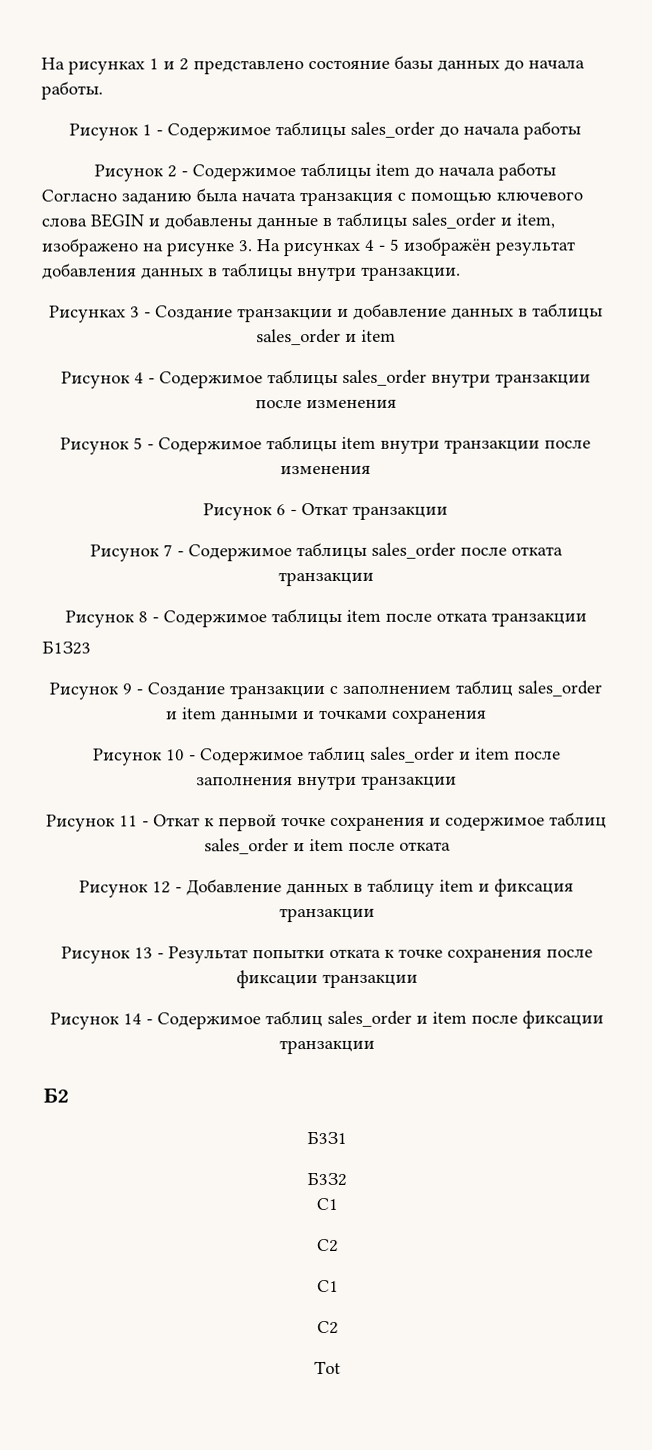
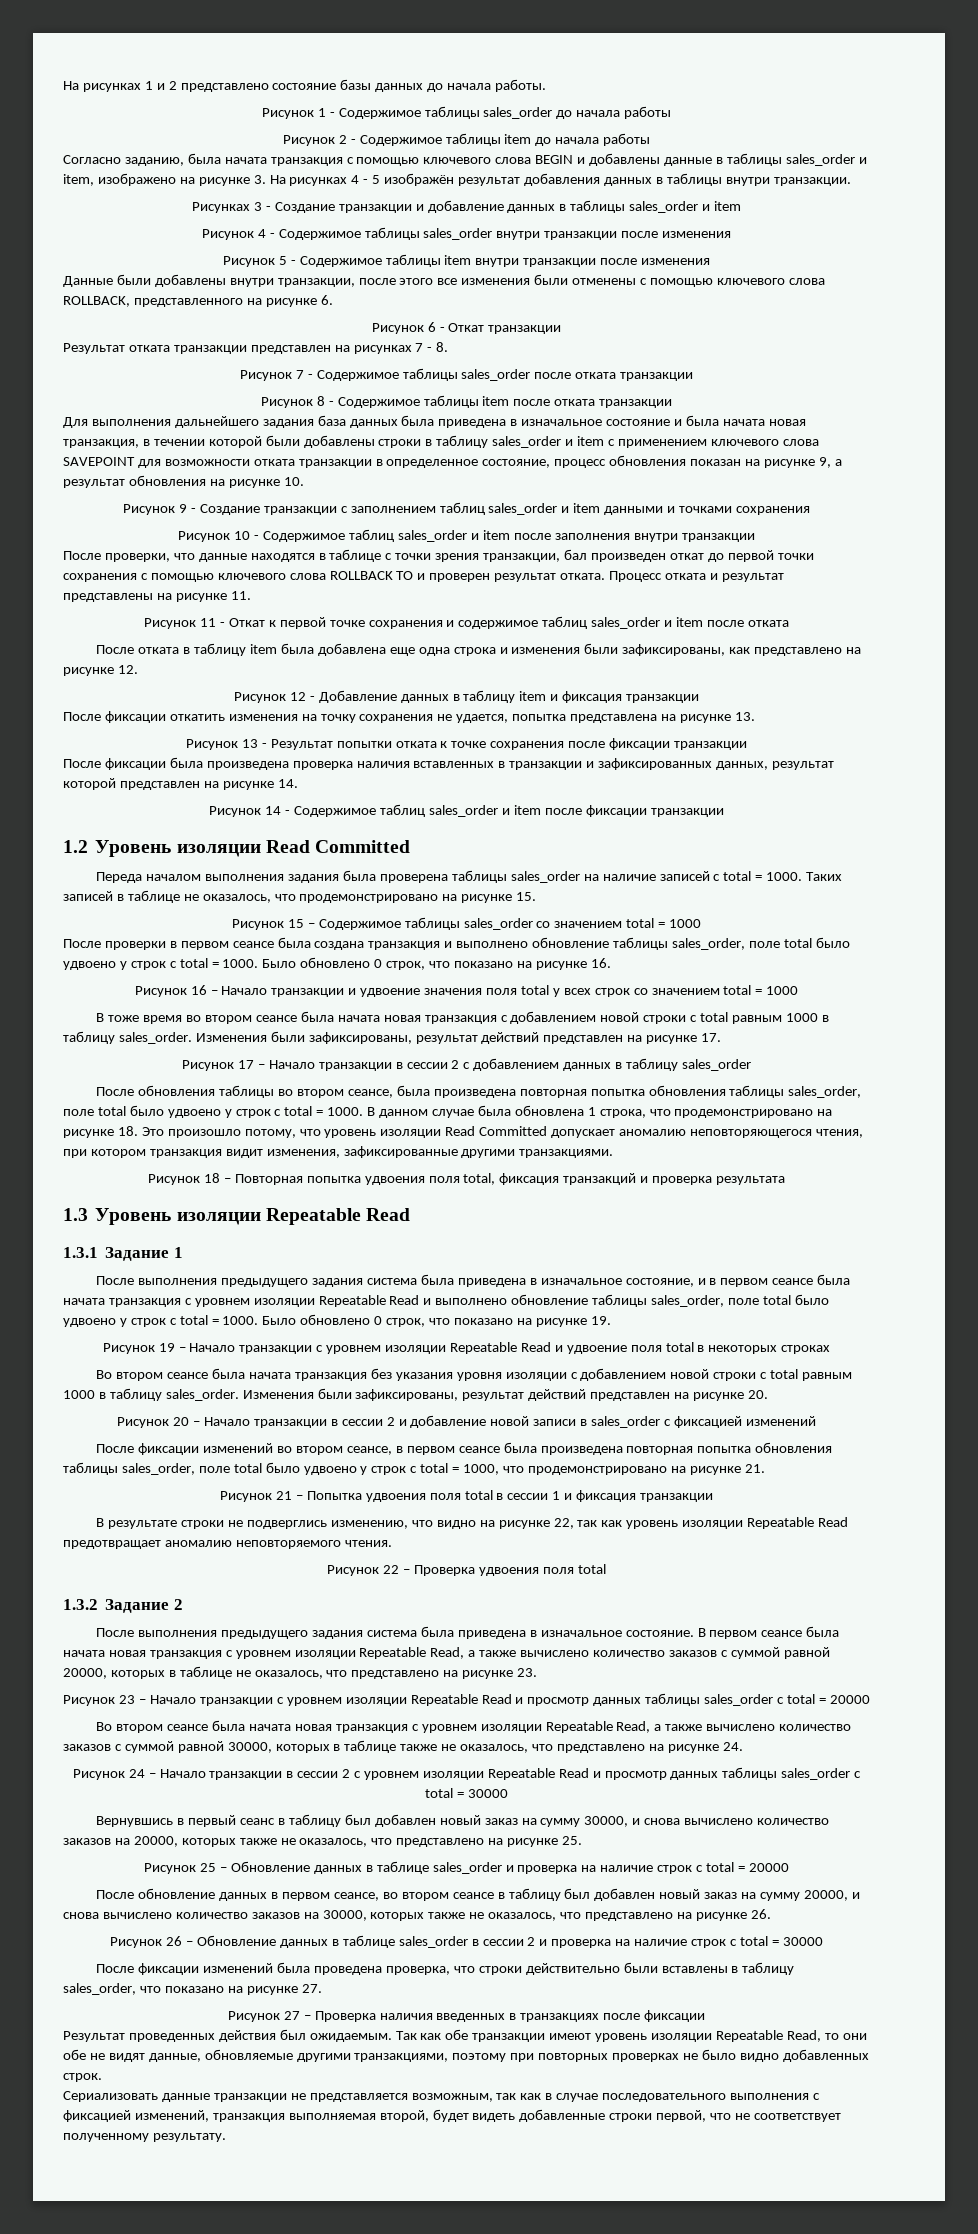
[121,192,192,205] заданию -> [124,157,184,166] заданию,
(371, 470) none -> [63,274,825,287] [63,295,333,307] // Данные были добавлены внутри транзакции, после этого все изменения были отменены с помощью ключевого слова ROLLBACK, представленного на рисунке 6.
(448, 512) none -> [63,342,449,354] // Результат отката транзакции представлен на рисунках 7 - 8.
[42,640,91,655] Б1З23 -> [63,415,806,428] [63,435,819,448] [63,455,842,468] [63,475,304,488] Для выполнения дальнейшего задания база данных была приведена в изначальное состояние и была начата новая транзакция, в течении которой были добавлены строки в таблицу sales_order и item с применением ключевого слова SAVEPOINT для возможности отката транзакции в определенное состояние, процесс обновления показан на рисунке 9, а результат обновления на рисунке 10.
(457, 782) none -> [63,549,814,562] [63,571,784,582] [63,591,251,602] // После проверки, что данные находятся в таблице с точки зрения транзакции, бал произведен откат до первой точки сохранения с помощью ключевого слова ROLLBACK TO и проверен результат отката. Процесс отката и результат представлены на рисунке 11.
(451, 846) none -> [96,643,862,656] [63,665,138,676] // После отката в таблицу item была добавлена еще одна строка и изменения были зафиксированы, как представлено на рисунке 12.
(375, 915) none -> [63,711,755,723] // После фиксации откатить изменения на точку сохранения не удается, попытка представлена на рисунке 13.
(418, 981) none -> [63,757,834,770] [63,778,298,790] // После фиксации была произведена проверка наличия вставленных в транзакции и зафиксированных данных, результат которой представлен на рисунке 14.
[43,1087,69,1103] [306,1130,347,1145] [306,1171,347,1187] [315,1197,339,1211] [316,1238,339,1253] [316,1279,339,1293] [316,1320,339,1335] [314,1360,341,1375] Б2 // Б3З1 // Б3З2 // C1 // C2 // C1 // C2 // Tot -> [63,840,411,857] [96,870,843,883] [63,890,537,903] [231,917,702,930] [63,937,850,950] [63,957,611,970] [134,985,799,997] [96,1011,829,1024] [63,1031,722,1044] [182,1058,751,1071] [96,1085,862,1098] [63,1105,833,1118] [63,1126,863,1138] [63,1146,614,1158] [148,1173,785,1185] [63,1208,411,1225] [63,1247,183,1261] [96,1274,851,1287] [63,1294,829,1307] [63,1314,611,1327] [102,1342,831,1354] [96,1368,853,1381] [63,1388,768,1401] [117,1415,816,1428] [96,1442,833,1455] [63,1462,765,1475] [220,1490,713,1502] [96,1517,849,1529] [63,1540,392,1549] [327,1564,606,1576] [63,1599,183,1613] [96,1626,840,1639] [63,1647,830,1659] [63,1666,538,1679] [63,1693,870,1706] [96,1720,852,1733] [63,1740,743,1753] [72,1767,862,1780] [425,1788,508,1798] [96,1814,830,1827] [63,1836,583,1847] [144,1861,789,1874] [96,1888,860,1901] [63,1909,771,1921] [110,1935,823,1948] [96,1962,795,1975] [63,1983,322,1995] [227,2010,706,2022] [63,2029,867,2042] [63,2049,869,2062] [63,2073,102,2082] [63,2091,820,2102] [63,2109,841,2122] [63,2133,226,2142] 1.2 Уровень изоляции Read Committed // Переда началом выполнения задания была проверена таблицы sales_order на наличие записей с total = 1000. Таких записей в таблице не оказалось, что продемонстрировано на рисунке 15. // Рисунок 15 – Содержимое таблицы sales_order со значением total = 1000 // После проверки в первом сеансе была создана транзакция и выполнено обновление таблицы sales_order, поле total было удвоено у строк с total = 1000. Было обновлено 0 строк, что показано на рисунке 16. // Рисунок 16 – Начало транзакции и удвоение значения поля total у всех строк со значением total = 1000 // В тоже время во втором сеансе была начата новая транзакция с добавлением новой строки с total равным 1000 в таблицу sales_order. Изменения были зафиксированы, результат действий представлен на рисунке 17. // Рисунок 17 – Начало транзакции в сессии 2 с добавлением данных в таблицу sales_order // После обновления таблицы во втором сеансе, была произведена повторная попытка обновления таблицы sales_order, поле total было удвоено у строк с total = 1000. В данном случае была обновлена 1 строка, что продемонстрировано на рисунке 18. Это произошло потому, что уровень изоляции Read Committed допускает аномалию неповторяющегося чтения, при котором транзакция видит изменения, зафиксированные другими транзакциями. // Рисунок 18 – Повторная попытка удвоения поля total, фиксация транзакций и проверка результата // 1.3 Уровень изоляции Repeatable Read // 1.3.1 Задание 1 // После выполнения предыдущего задания система была приведена в изначальное состояние, и в первом сеансе была начата транзакция с уровнем изоляции Repeatable Read и выполнено обновление таблицы sales_order, поле total было удвоено у строк с total = 1000. Было обновлено 0 строк, что показано на рисунке 19. // Рисунок 19 – Начало транзакции с уровнем изоляции Repeatable Read и удвоение поля total в некоторых строках // Во втором сеансе была начата транзакция без указания уровня изоляции с добавлением новой строки с total равным 1000 в таблицу sales_order. Изменения были зафиксированы, результат действий представлен на рисунке 20. // Рисунок 20 – Начало транзакции в сессии 2 и добавление новой записи в sales_order с фиксацией изменений // После фиксации изменений во втором сеансе, в первом сеансе была произведена повторная попытка обновления таблицы sales_order, поле total было удвоено у строк с total = 1000, что продемонстрировано на рисунке 21. // Рисунок 21 – Попытка удвоения поля total в сессии 1 и фиксация транзакции // В результате строки не подверглись изменению, что видно на рисунке 22, так как уровень изоляции Repeatable Read предотвращает аномалию неповторяемого чтения. // Рисунок 22 – Проверка удвоения поля total // 1.3.2 Задание 2 // После выполнения предыдущего задания система была приведена в изначальное состояние. В первом сеансе была начата новая транзакция с уровнем изоляции Repeatable Read, а также вычислено количество заказов с суммой равной 20000, которых в таблице не оказалось, что представлено на рисунке 23. // Рисунок 23 – Начало транзакции с уровнем изоляции Repeatable Read и просмотр данных таблицы sales_order с total = 20000 // Во втором сеансе была начата новая транзакция с уровнем изоляции Repeatable Read, а также вычислено количество заказов с суммой равной 30000, которых в таблице также не оказалось, что представлено на рисунке 24. // Рисунок 24 – Начало транзакции в сессии 2 с уровнем изоляции Repeatable Read и просмотр данных таблицы sales_order с total = 30000 // Вернувшись в первый сеанс в таблицу был добавлен новый заказ на сумму 30000, и снова вычислено количество заказов на 20000, которых также не оказалось, что представлено на рисунке 25. // Рисунок 25 – Обновление данных в таблице sales_order и проверка на наличие строк с total = 20000 // После обновление данных в первом сеансе, во втором сеансе в таблицу был добавлен новый заказ на сумму 20000, и снова вычислено количество заказов на 30000, которых также не оказалось, что представлено на рисунке 26. // Рисунок 26 – Обновление данных в таблице sales_order в сессии 2 и проверка на наличие строк с total = 30000 // После фиксации изменений была проведена проверка, что строки действительно были вставлены в таблицу sales_order, что показано на рисунке 27. // Рисунок 27 – Проверка наличия введенных в транзакциях после фиксации // Результат проведенных действия был ожидаемым. Так как обе транзакции имеют уровень изоляции Repeatable Read, то они обе не видят данные, обновляемые другими транзакциями, поэтому при повторных проверках не было видно добавленных строк. // Сериализовать данные транзакции не представляется возможным, так как в случае последовательного выполнения с фиксацией изменений, транзакция выполняемая второй, будет видеть добавленные строки первой, что не соответствует полученному результату.

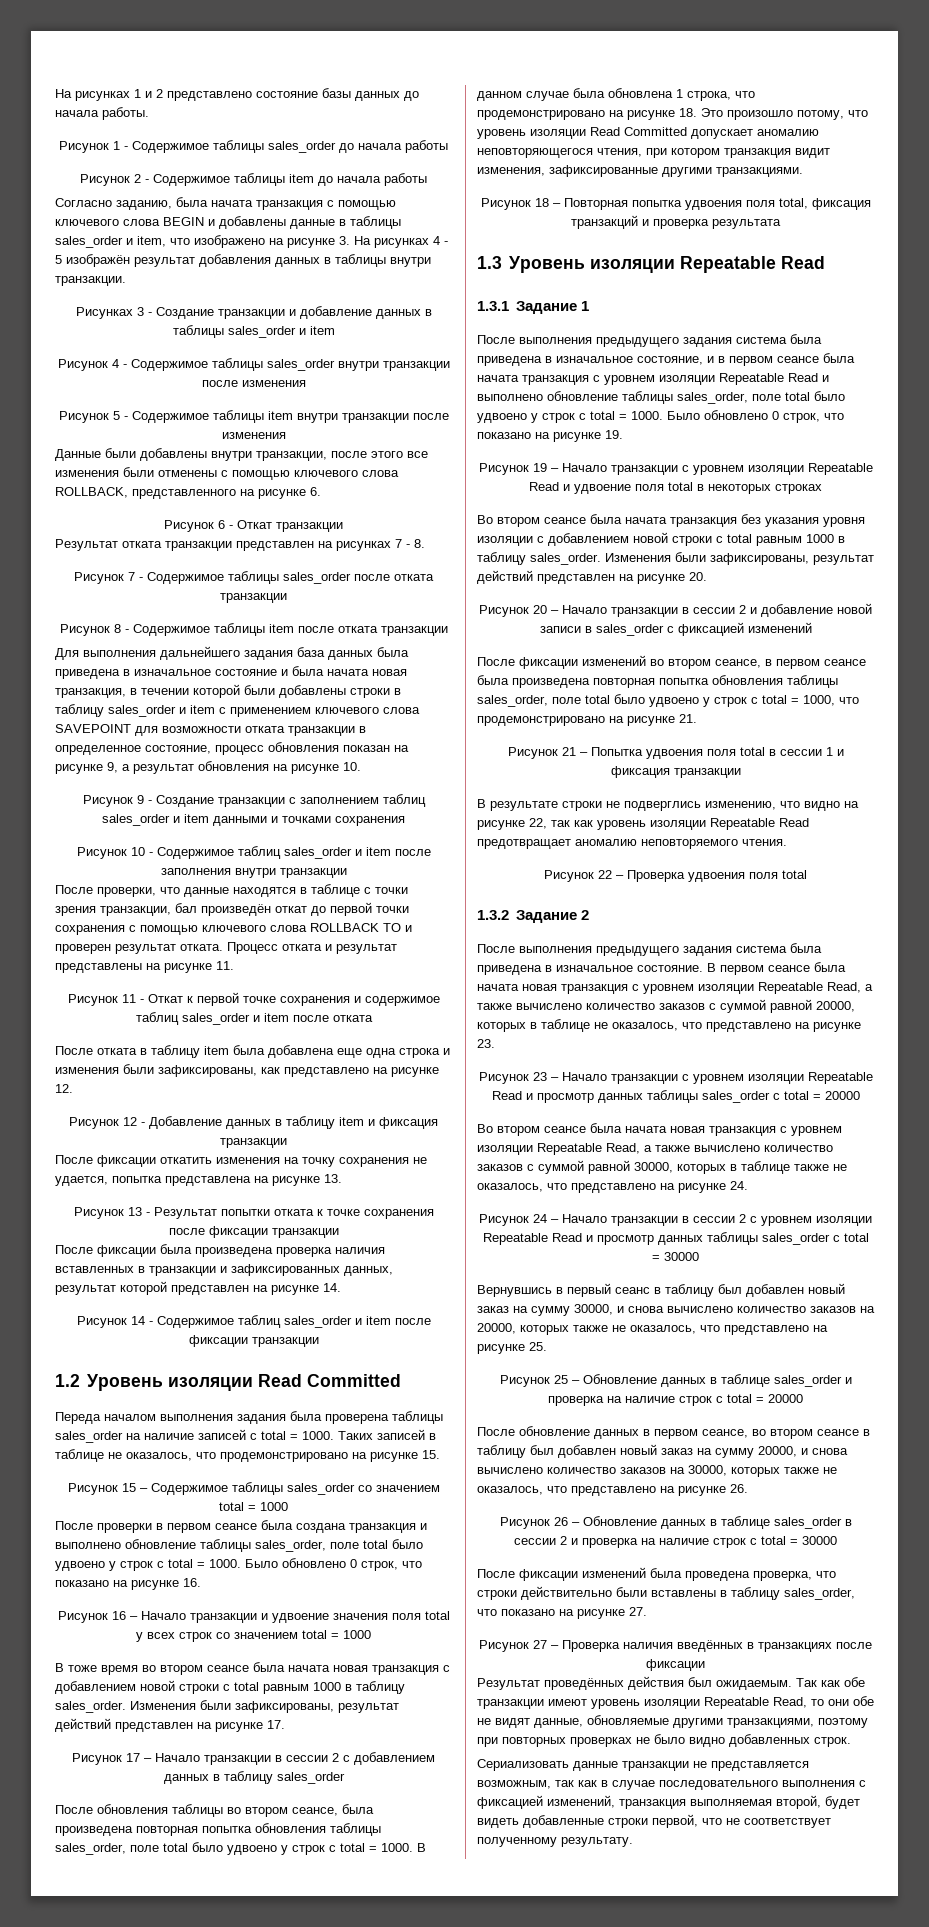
(94, 180) none -> [170,238,190,245] что
[590,553,666,562] произведен -> [201,904,271,916] произведён
[436,2013,506,2022] введенных -> [677,1640,743,1652] введённых
[128,2033,215,2042] проведенных -> [544,1678,624,1690] проведённых

